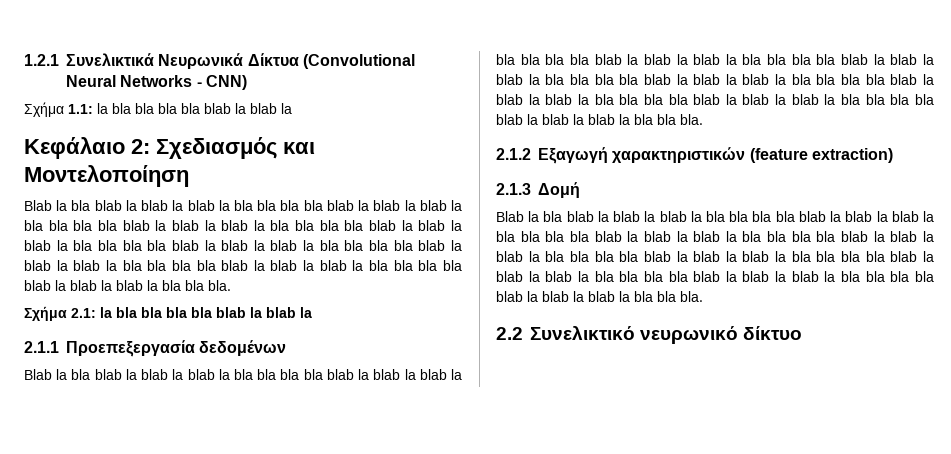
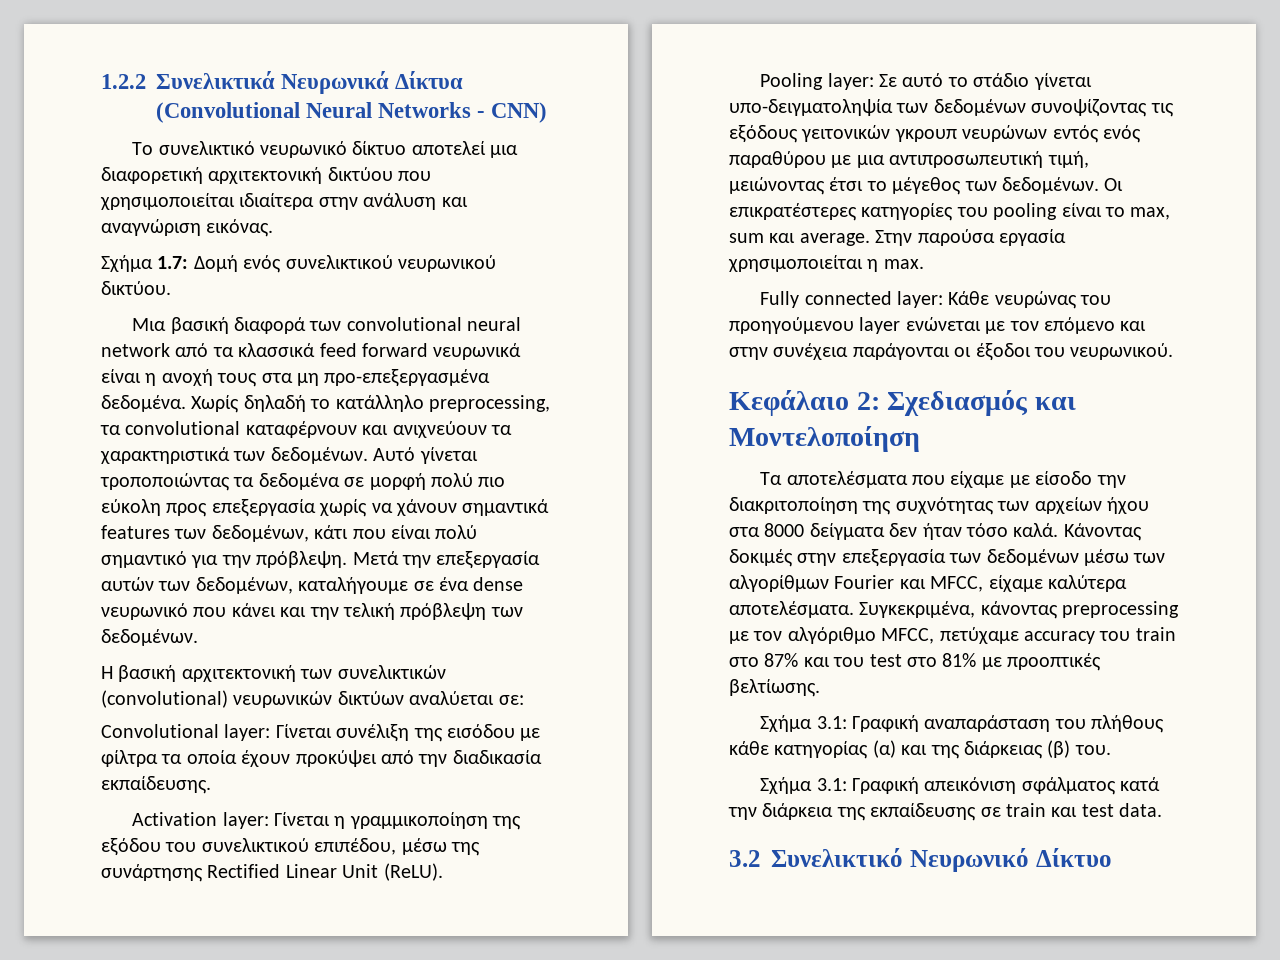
[24,54,59,66] 1.2.1 -> [101,74,146,89] 1.2.2
[24,102,292,117] Σχήμα 1.1: la bla bla bla bla blab la blab la -> [132,141,519,158] [101,167,432,184] [100,193,468,210] [101,219,274,237] [101,255,496,273] [101,281,171,295] [132,317,522,334] [101,343,522,360] [101,369,491,387] [101,395,550,413] [100,421,512,438] [100,447,478,464] [100,473,506,491] [101,499,550,517] [101,525,478,542] [101,551,541,569] [101,577,524,594] [101,603,523,620] [101,629,198,646] [101,665,446,682] [101,690,524,708] [101,724,541,742] [101,750,542,767] [101,776,211,794] [132,812,522,830] [101,838,480,856] [101,863,443,882] [760,73,1092,90] [729,99,1174,117] [729,125,1141,143] [729,151,1089,168] [729,177,1124,195] [729,203,1171,221] [729,229,1066,246] [728,255,924,272] [760,291,1112,309] [729,317,1147,334] [729,343,1174,361] Το συνελικτικό νευρωνικό δίκτυο αποτελεί μια διαφορετική αρχιτεκτονική δικτύου που χρησιμοποιείται ιδιαίτερα στην ανάλυση και αναγνώριση εικόνας. // Σχήμα 1.7: Δομή ενός συνελικτικού νευρωνικού δικτύου. // Μια βασική διαφορά των convolutional neural network από τα κλασσικά feed forward νευρωνικά είναι η ανοχή τους στα μη προ-επεξεργασμένα δεδομένα. Χωρίς δηλαδή το κατάλληλο preprocessing, τα convolutional καταφέρνουν και ανιχνεύουν τα χαρακτηριστικά των δεδομένων. Αυτό γίνεται τροποποιώντας τα δεδομένα σε μορφή πολύ πιο εύκολη προς επεξεργασία χωρίς να χάνουν σημαντικά features των δεδομένων, κάτι που είναι πολύ σημαντικό για την πρόβλεψη. Μετά την επεξεργασία αυτών των δεδομένων, καταλήγουμε σε ένα dense νευρωνικό που κάνει και την τελική πρόβλεψη των δεδομένων. // Η βασική αρχιτεκτονική των συνελικτικών (convolutional) νευρωνικών δικτύων αναλύεται σε: // Convolutional layer: Γίνεται συνέλιξη της εισόδου με φίλτρα τα οποία έχουν προκύψει από την διαδικασία εκπαίδευσης. // Activation layer: Γίνεται η γραμμικοποίηση της εξόδου του συνελικτικού επιπέδου, μέσω της συνάρτησης Rectified Linear Unit (ReLU). // Pooling layer: Σε αυτό το στάδιο γίνεται υπο-δειγματοληψία των δεδομένων συνοψίζοντας τις εξόδους γειτονικών γκρουπ νευρώνων εντός ενός παραθύρου με μια αντιπροσωπευτική τιμή, μειώνοντας έτσι το μέγεθος των δεδομένων. Οι επικρατέστερες κατηγορίες του pooling είναι το max, sum και average. Στην παρούσα εργασία χρησιμοποιείται η max. // Fully connected layer: Κάθε νευρώνας του προηγούμενου layer ενώνεται με τον επόμενο και στην συνέχεια παράγονται οι έξοδοι του νευρωνικού.
[24,200,463,211] [24,220,462,231] [24,240,462,251] [24,260,462,271] [24,280,231,291] [24,306,312,321] [24,340,287,357] [24,369,463,380] [496,54,934,65] [496,74,934,85] [496,94,934,105] [496,114,703,125] [496,147,893,164] [496,182,580,198] [496,211,935,222] [496,231,934,242] [496,251,934,262] [496,271,934,282] [496,291,703,302] [496,326,803,344] Blab la bla blab la blab la blab la bla bla bla bla blab la blab la blab la bla bla bla bla blab la blab la blab la bla bla bla bla blab la blab la blab la bla bla bla bla blab la blab la blab la bla bla bla bla blab la blab la blab la bla bla bla bla blab la blab la blab la bla bla bla bla blab la blab la blab la bla bla bla. // Σχήμα 2.1: la bla bla bla bla blab la blab la // 2.1.1 Προεπεξεργασία δεδομένων // Blab la bla blab la blab la blab la bla bla bla bla blab la blab la blab la bla bla bla bla blab la blab la blab la bla bla bla bla blab la blab la blab la bla bla bla bla blab la blab la blab la bla bla bla bla blab la blab la blab la bla bla bla bla blab la blab la blab la bla bla bla bla blab la blab la blab la bla bla bla. // 2.1.2 Εξαγωγή χαρακτηριστικών (feature extraction) // 2.1.3 Δομή // Blab la bla blab la blab la blab la bla bla bla bla blab la blab la blab la bla bla bla bla blab la blab la blab la bla bla bla bla blab la blab la blab la bla bla bla bla blab la blab la blab la bla bla bla bla blab la blab la blab la bla bla bla bla blab la blab la blab la bla bla bla bla blab la blab la blab la bla bla bla. // 2.2 Συνελικτικό νευρωνικό δίκτυο -> [760,471,1126,488] [729,497,1149,515] [729,523,1142,541] [729,549,1166,567] [729,575,1127,592] [729,601,1180,619] [729,627,1176,644] [729,653,1102,671] [729,679,820,697] [760,715,1165,733] [729,740,1111,759] [760,777,1161,795] [728,803,1163,821] [729,848,1112,872] Τα αποτελέσματα που είχαμε με είσοδο την διακριτοποίηση της συχνότητας των αρχείων ήχου στα 8000 δείγματα δεν ήταν τόσο καλά. Κάνοντας δοκιμές στην επεξεργασία των δεδομένων μέσω των αλγορίθμων Fourier και MFCC, είχαμε καλύτερα αποτελέσματα. Συγκεκριμένα, κάνοντας preprocessing με τον αλγόριθμο MFCC, πετύχαμε accuracy του train στο 87% και του test στο 81% με προοπτικές βελτίωσης. // Σχήμα 3.1: Γραφική αναπαράσταση του πλήθους κάθε κατηγορίας (α) και της διάρκειας (β) του. // Σχήμα 3.1: Γραφική απεικόνιση σφάλματος κατά την διάρκεια της εκπαίδευσης σε train και test data. // 3.2 Συνελικτικό Νευρωνικό Δίκτυο

